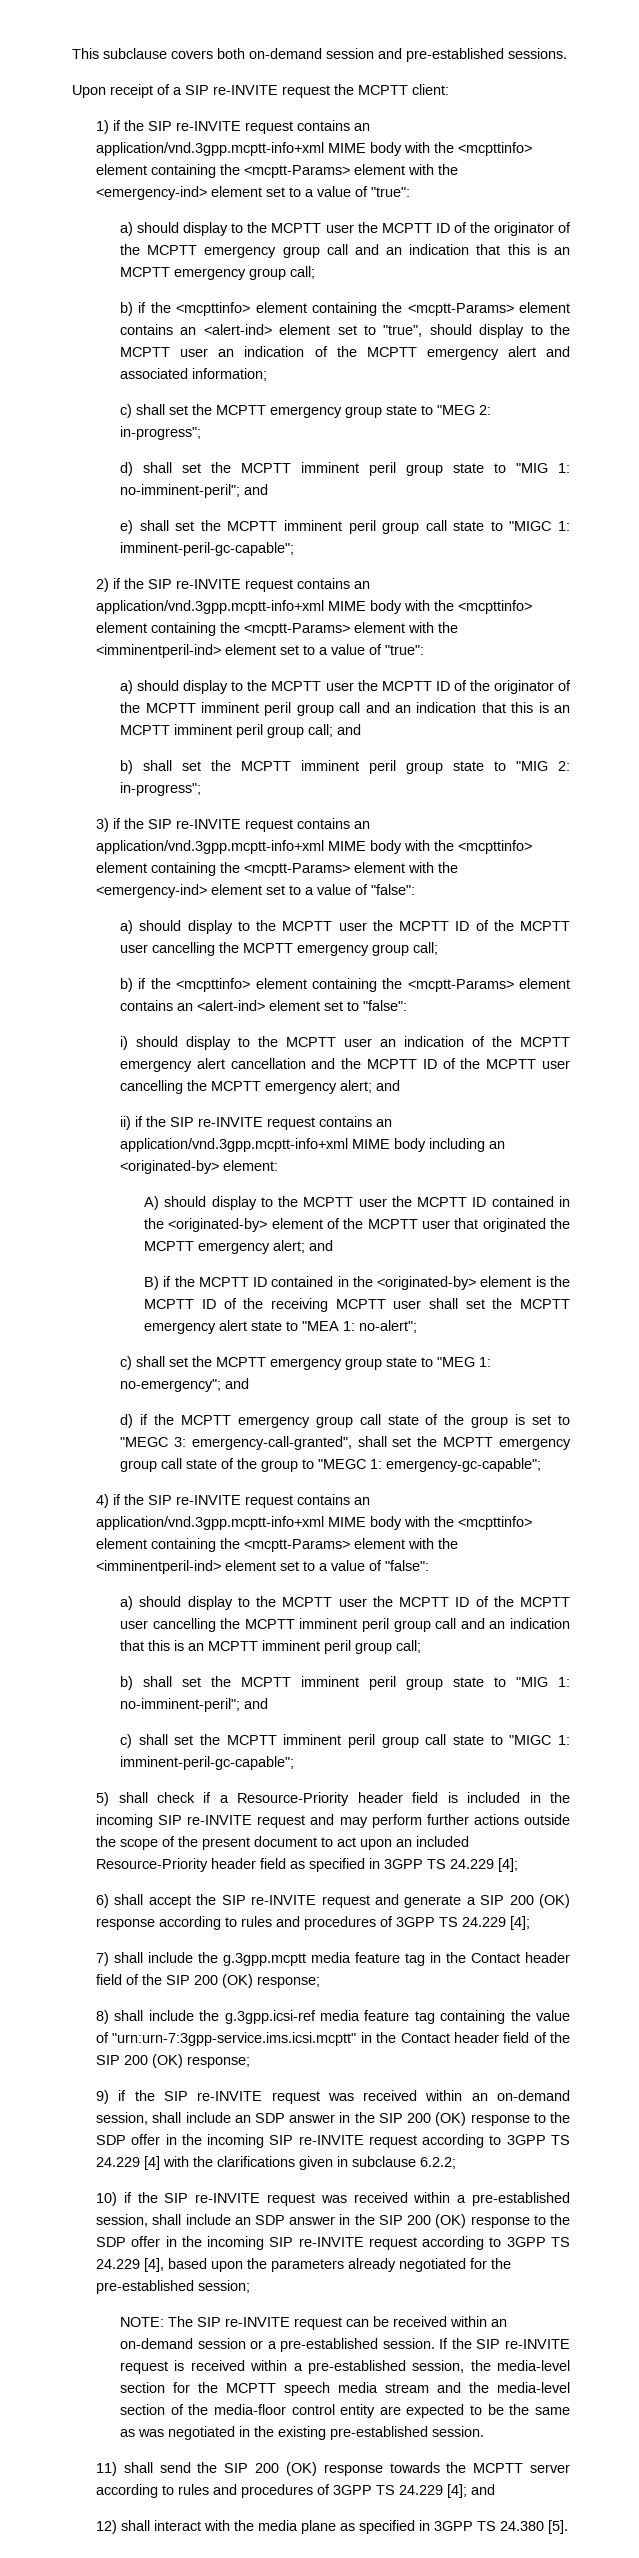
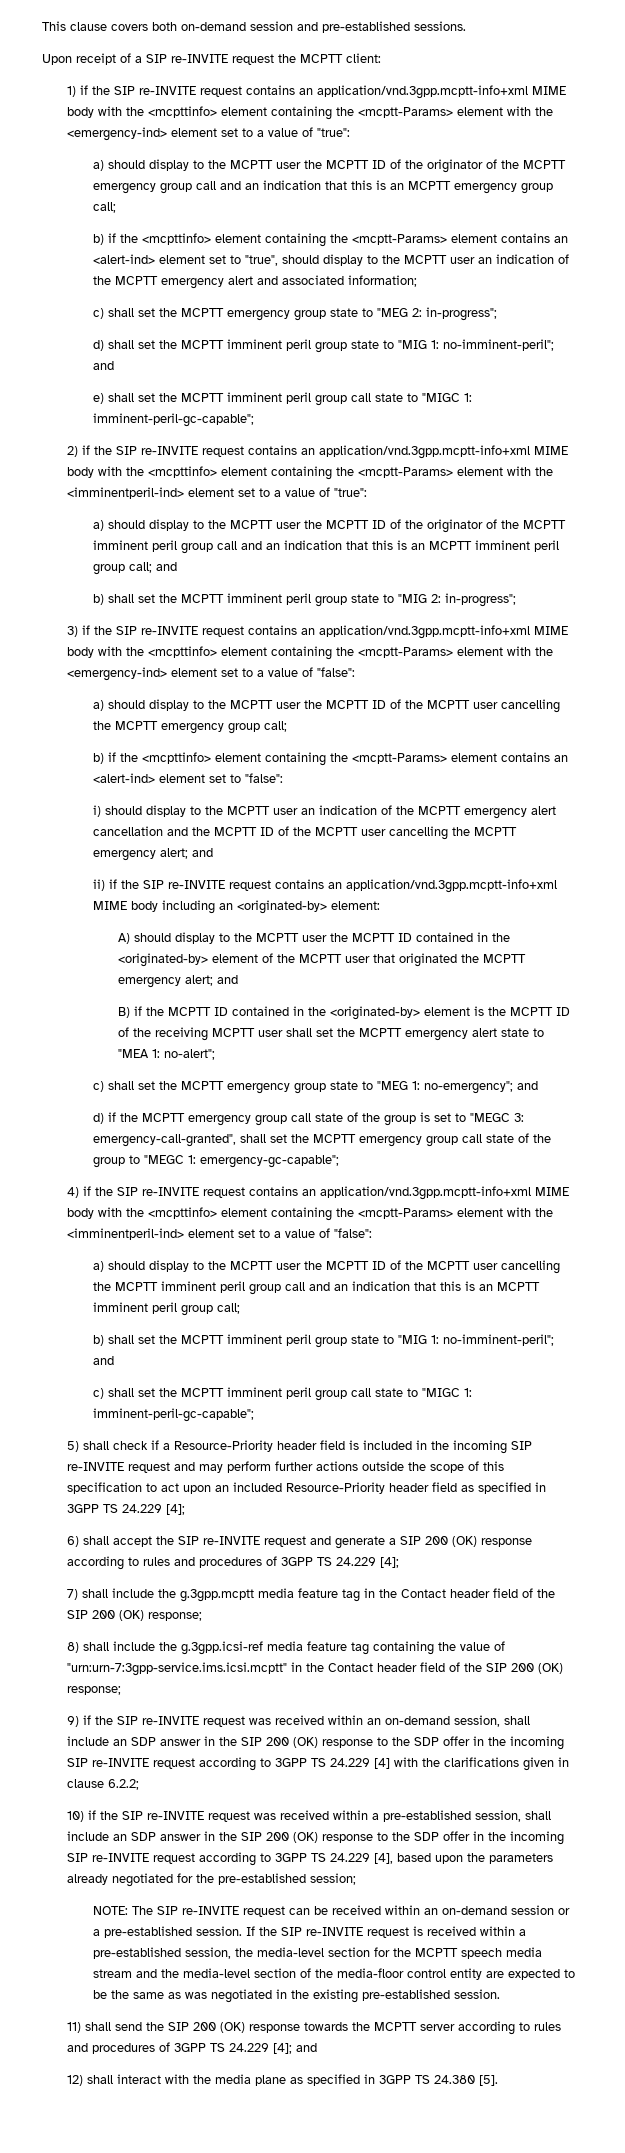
[103,48,167,59] subclause -> [70,22,107,31] clause
[178,1836,318,1850] the present document -> [483,1461,505,1471] [67,1482,143,1494] this specification
[352,2156,417,2167] subclause -> [67,1779,105,1788] clause

